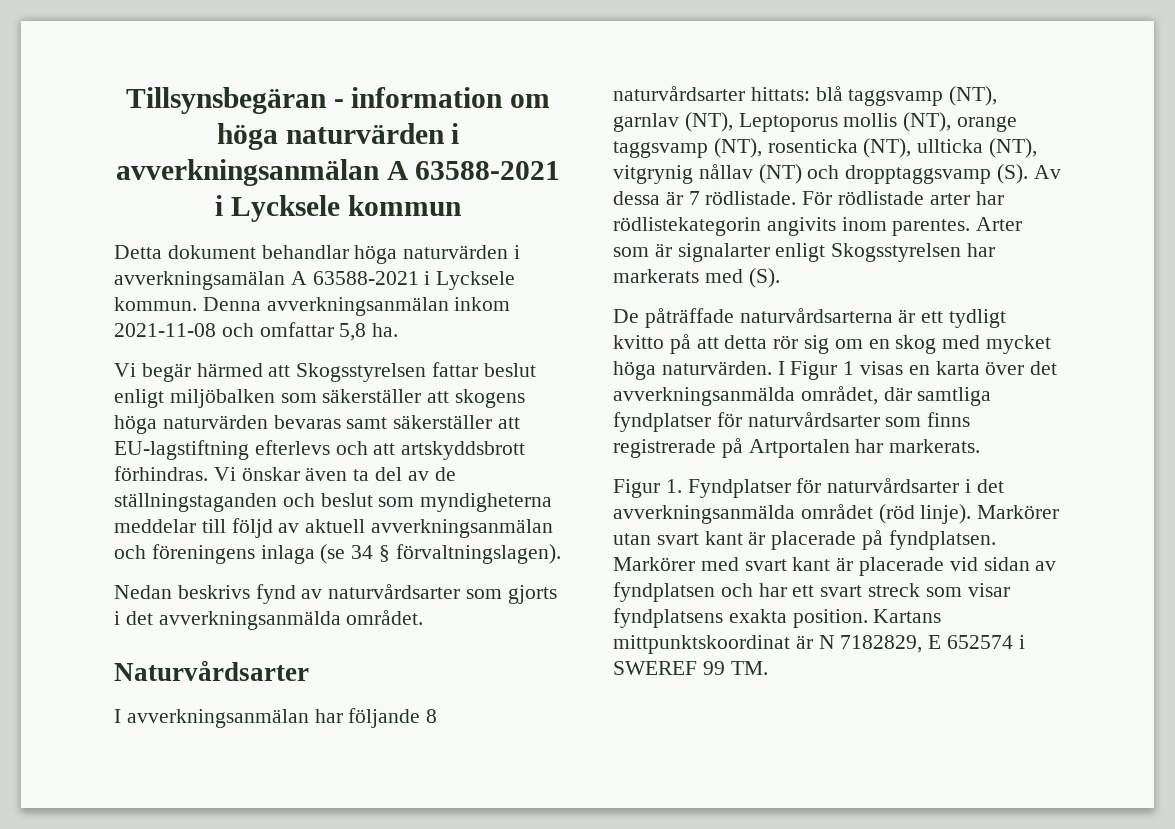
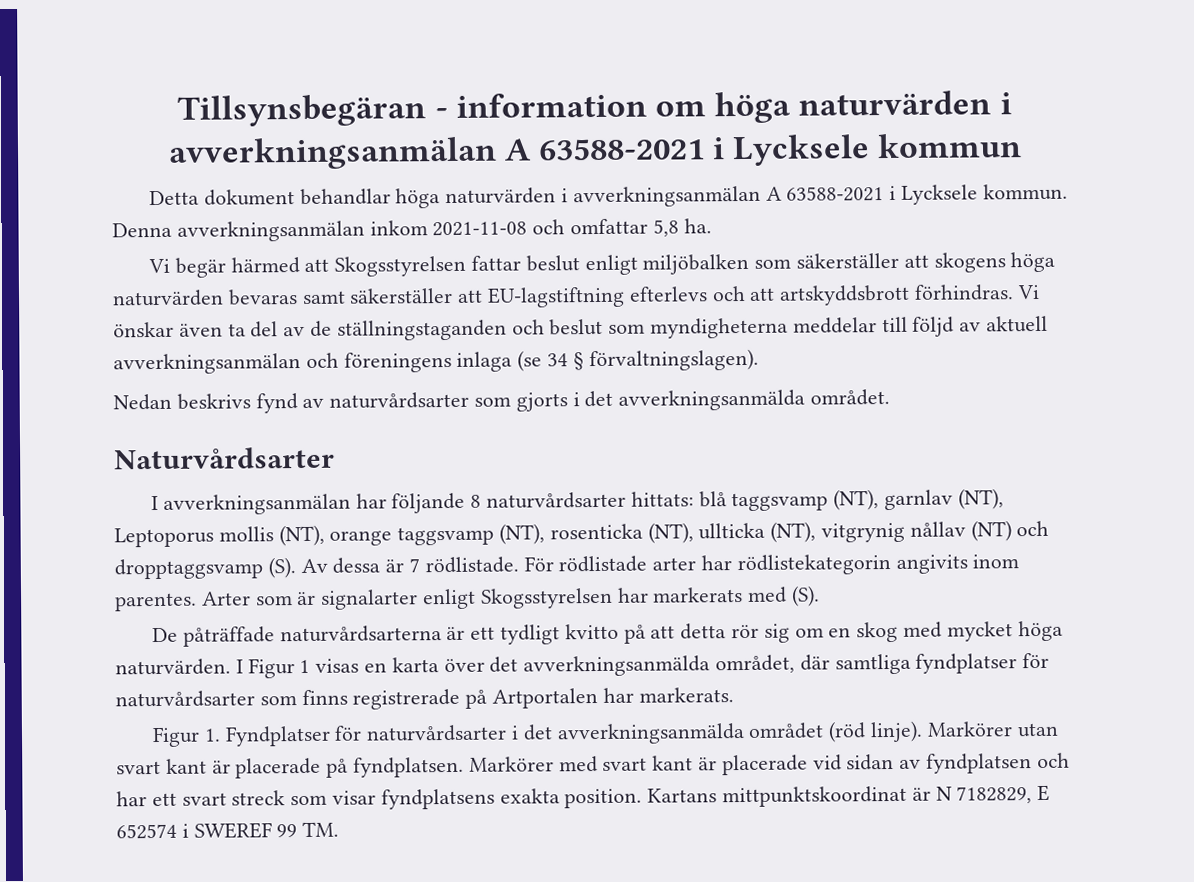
[114,271,285,290] avverkningsamälan -> [572,185,761,208] avverkningsanmälan

